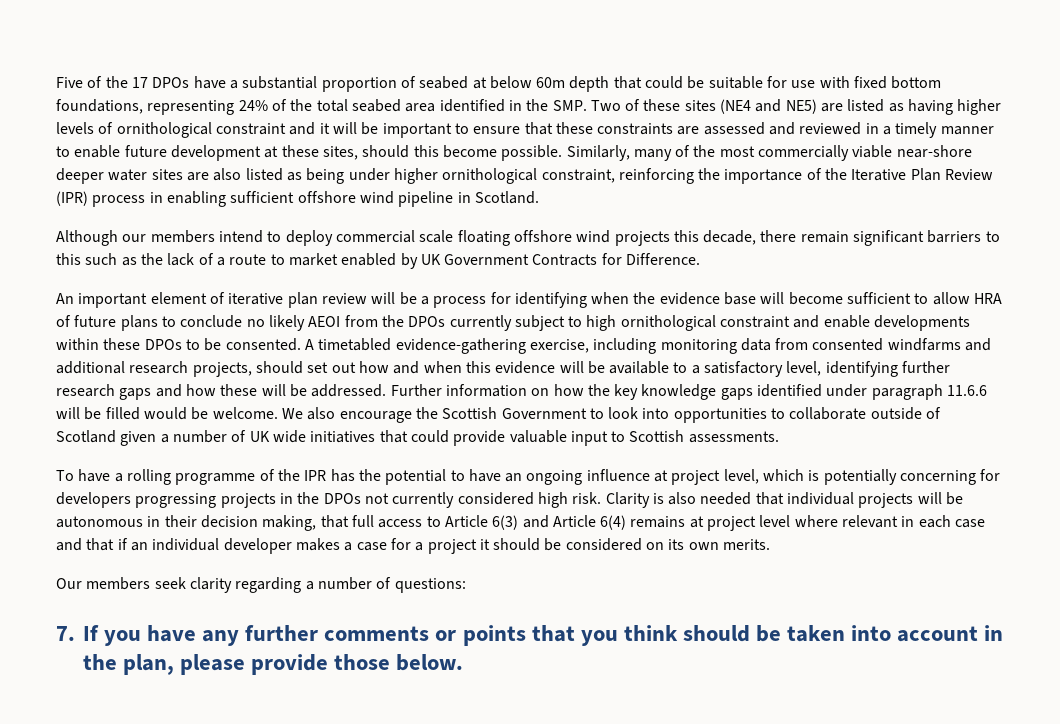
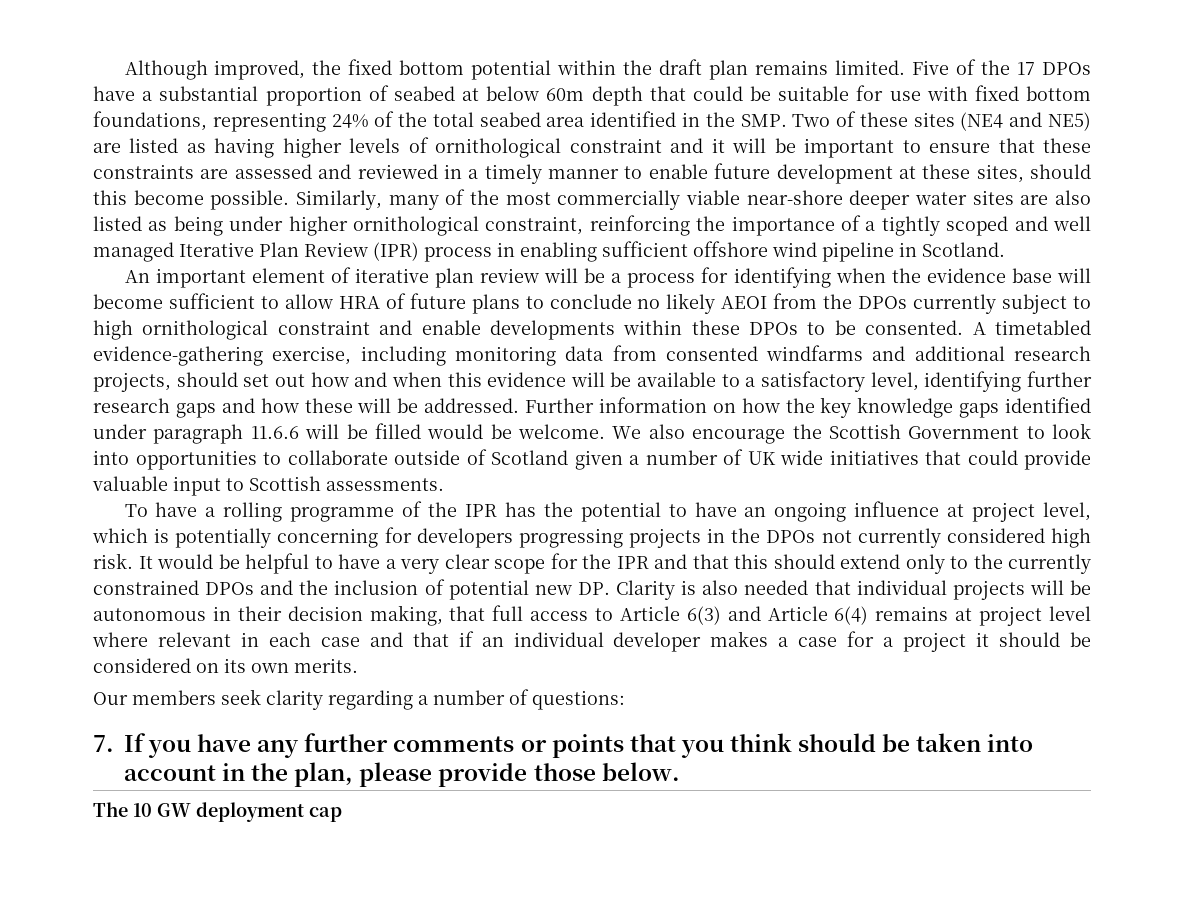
(56, 82) none -> [124,59,906,80] Although improved, the fixed bottom potential within the draft plan remains limited.
[825,168,848,180] the -> [865,216,1091,236] [93,242,174,262] a tightly scoped and well managed
[56,230,1000,246] [56,253,701,269] // Although our members intend to deploy commercial scale floating offshore wind projects this decade, there remain significant barriers to this such as the lack of a route to market enabled by UK Government Contracts for Difference. -> (1005, 249) none
(602, 498) none -> [138,553,1091,574] [93,579,610,600] It would be helpful to have a very clear scope for the IPR and that this should extend only to the currently constrained DPOs and the inclusion of potential new DP.
(464, 662) none -> [93,802,342,822] // The 10 GW deployment cap

